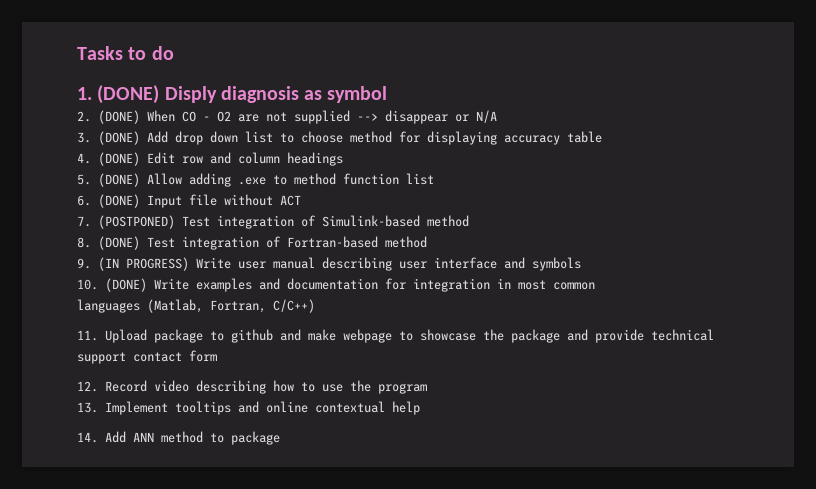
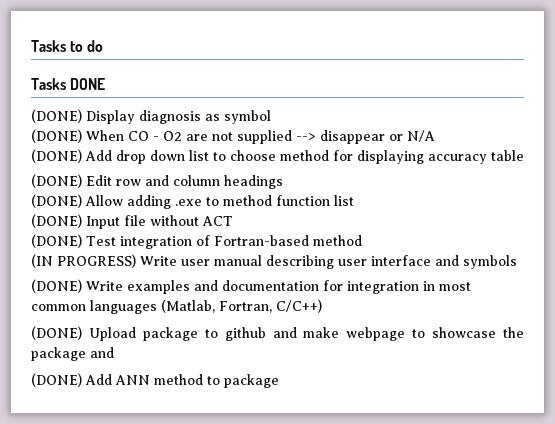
[77,85,217,104] 1. (DONE) Disply -> [31,78,106,90] [31,109,135,124] Tasks DONE // (DONE) Display
[77,111,91,122] 2. -> (271, 117) none
[77,132,91,143] 3. -> (435, 136) none
[77,153,91,164] 4. -> (524, 155) none
[77,174,91,185] 5. -> (283, 182) none
[77,195,91,206] 6. -> (354, 200) none
[77,215,469,229] [77,237,91,248] 7. (POSTPONED) Test integration of Simulink-based method // 8. -> (233, 221) none
[77,258,91,269] 9. -> (362, 240) none
[77,279,98,290] 10. -> (517, 262) none
(595, 286) // -> (86, 307) none
[77,330,98,341] 11. -> [31,326,82,340] (DONE)
[595,329,714,343] [77,350,217,364] [77,380,427,394] [77,401,420,415] [77,432,98,443] provide technical support contact form // 12. Record video describing how to use the program // 13. Implement tooltips and online contextual help // 14. -> [31,373,82,387] // (DONE)

